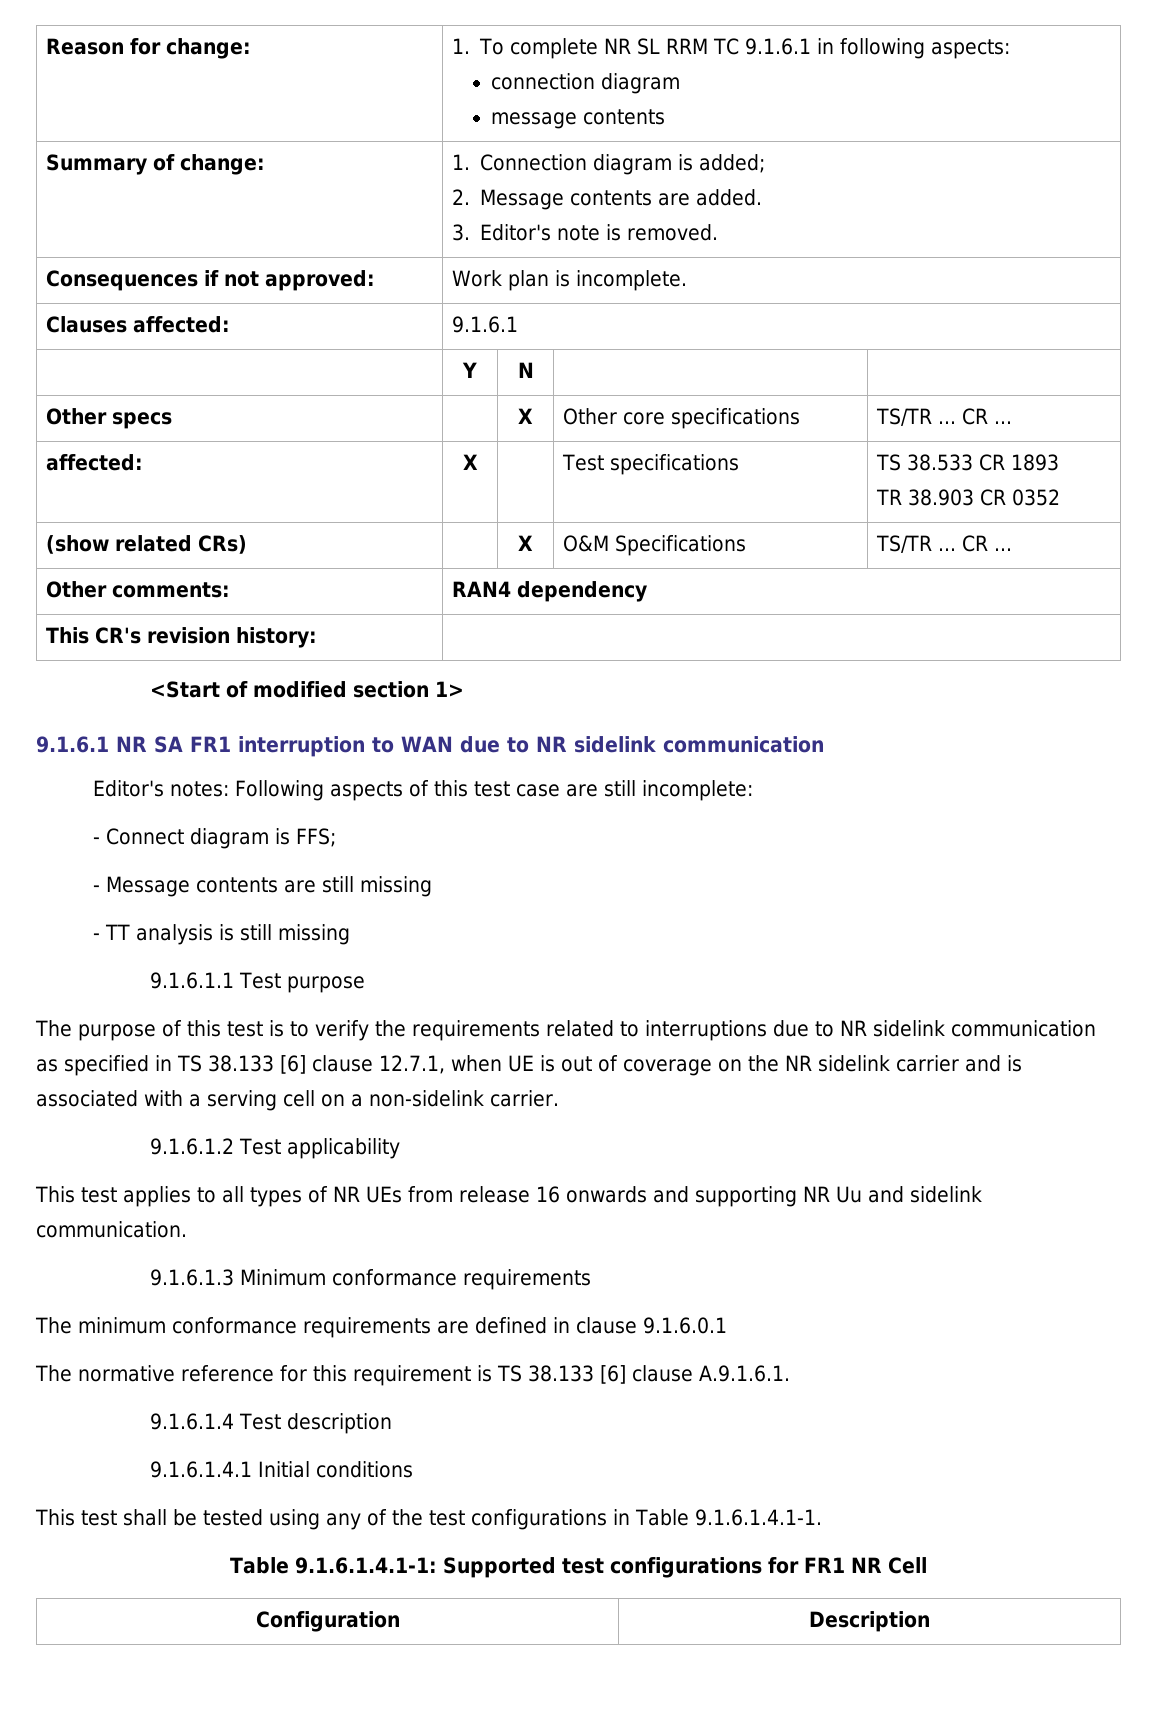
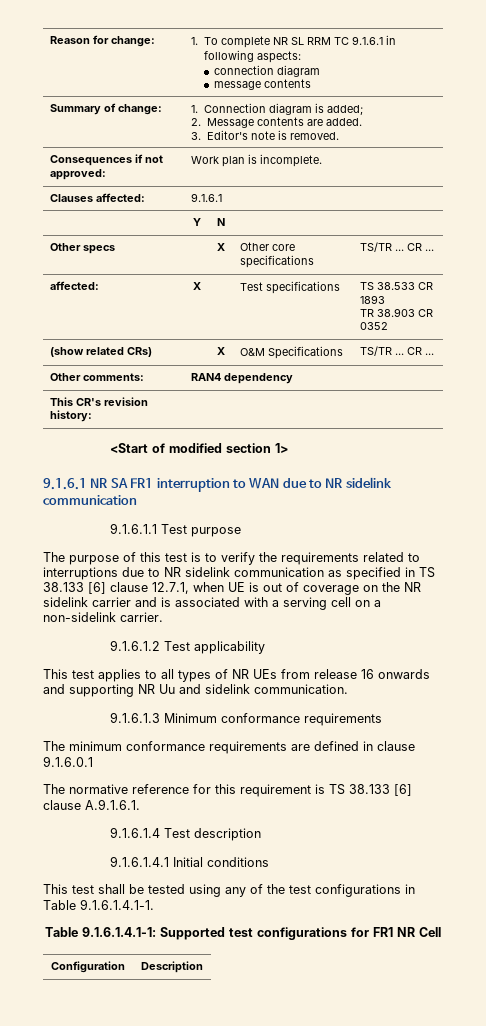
[92,780,753,801] [92,828,336,849] [92,876,432,897] [92,924,350,945] // Editor's notes: Following aspects of this test case are still incomplete: // - Connect diagram is FFS; // - Message contents are still missing // - TT analysis is still missing -> (137, 500) none

